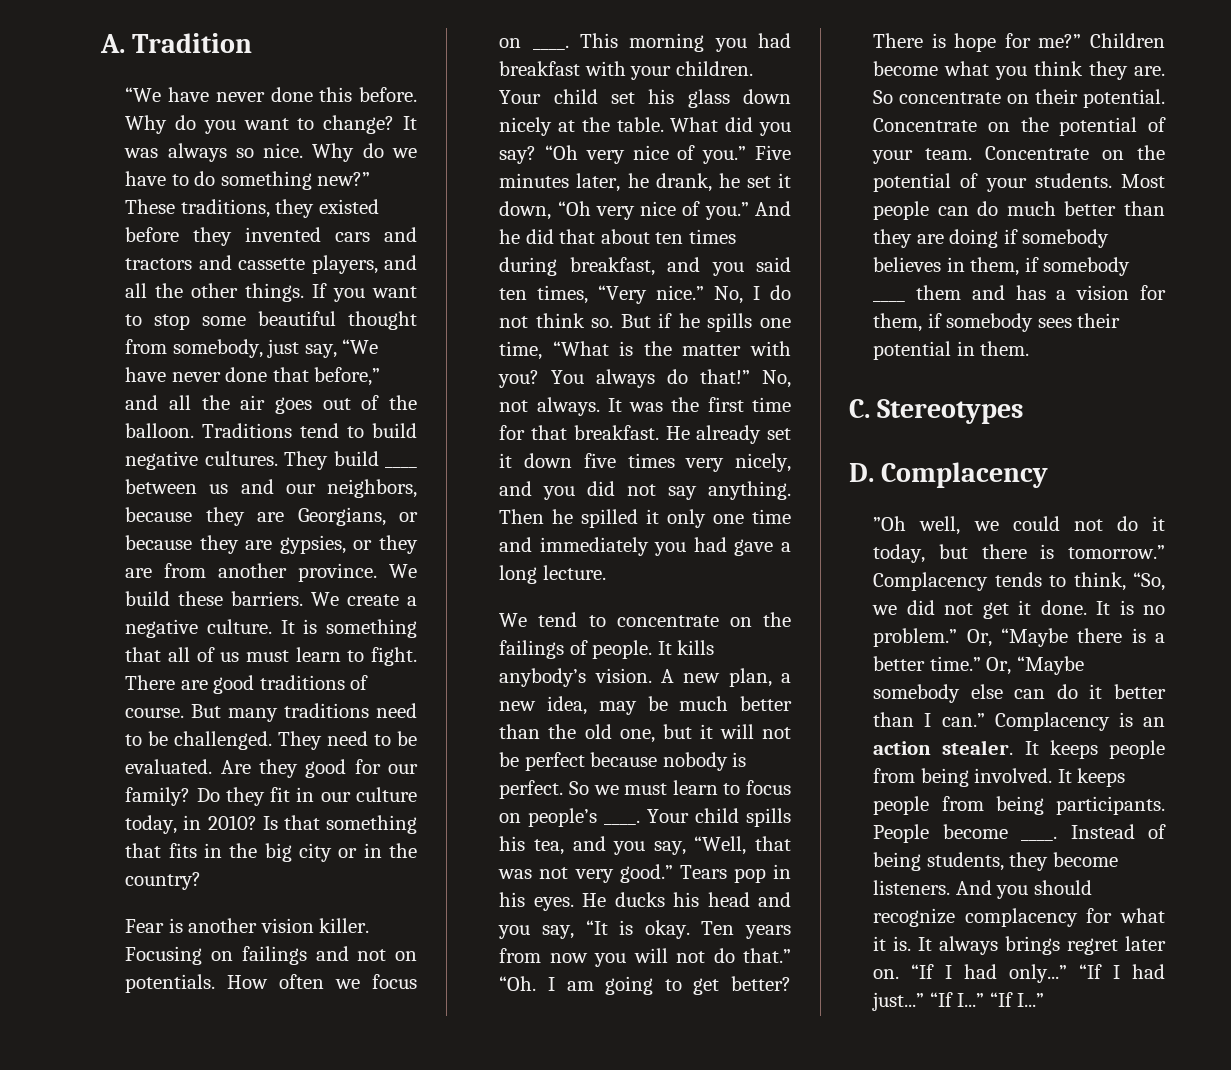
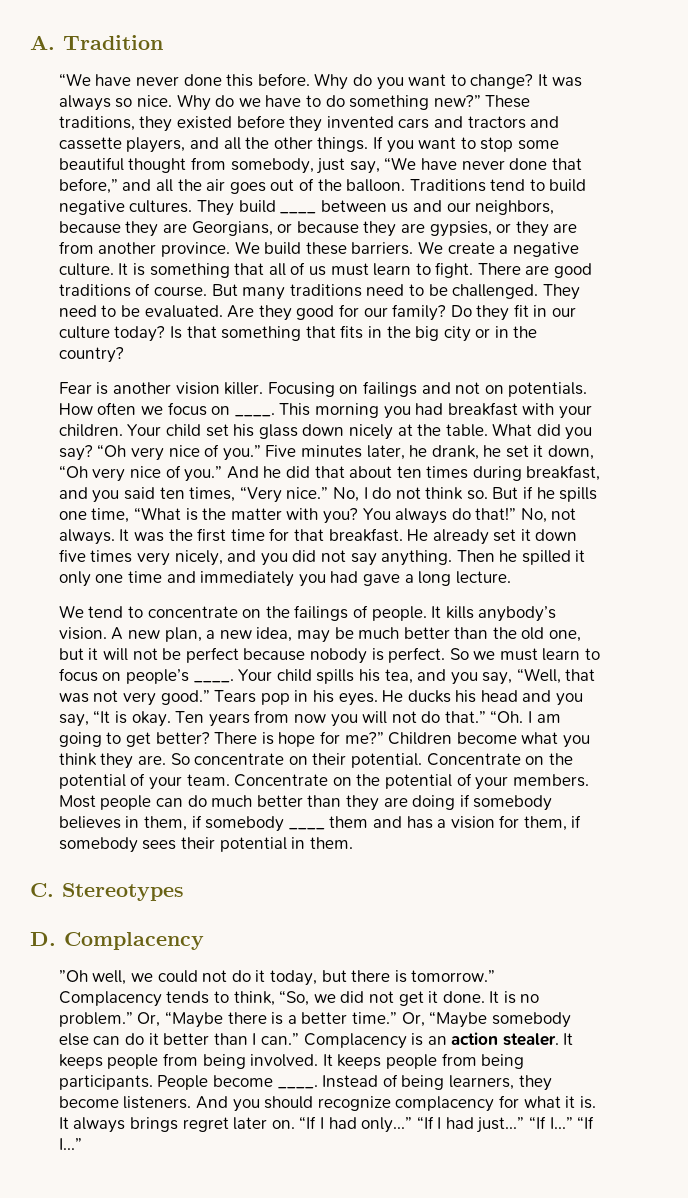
[125,815,257,834] today, in 2010? -> [114,326,166,342] today?
[1034,173,1112,188] students. -> [512,774,589,787] members.
[926,852,1004,871] students, -> [448,1075,514,1090] learners,

